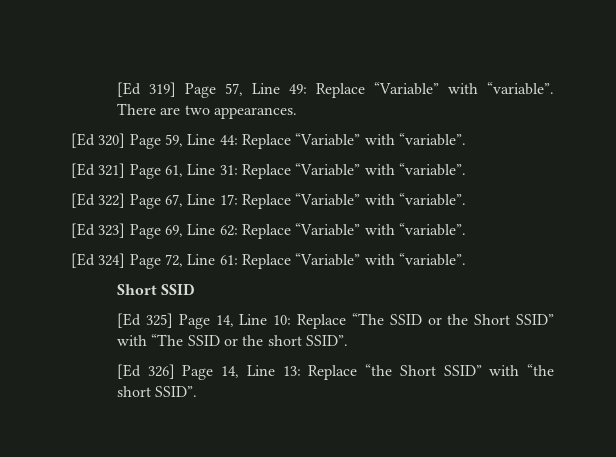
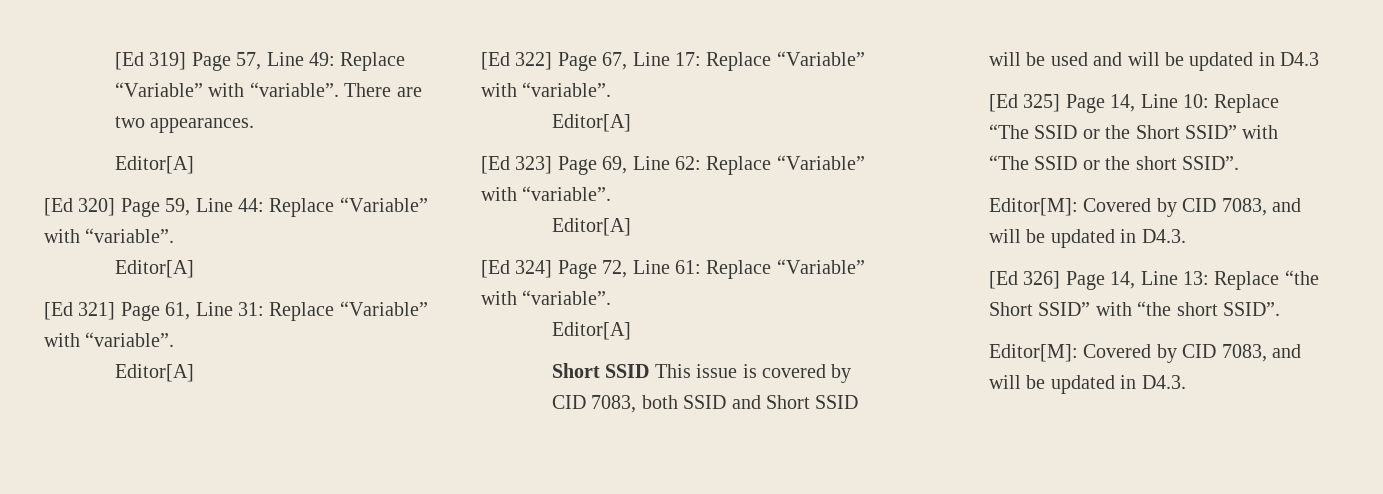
(297, 113) none -> [114,156,194,174] // Editor[A]
(466, 139) none -> [114,260,194,278] // Editor[A]
(466, 169) none -> [114,364,194,382] // Editor[A]
(466, 199) none -> [551,114,631,132] // Editor[A]
(466, 229) none -> [551,218,631,236] // Editor[A]
[116,283,196,295] // Short SSID -> [551,322,631,340] [551,363,852,383] [551,395,859,413] [988,52,1320,71] // Editor[A] // Short SSID This issue is covered by CID 7083, both SSID and Short SSID will be used and will be updated in D4.3
(348, 340) none -> [988,198,1301,217] [988,229,1186,248] // Editor[M]: Covered by CID 7083, and will be updated in D4.3.
(198, 391) none -> [988,344,1301,363] [988,375,1186,394] // Editor[M]: Covered by CID 7083, and will be updated in D4.3.

